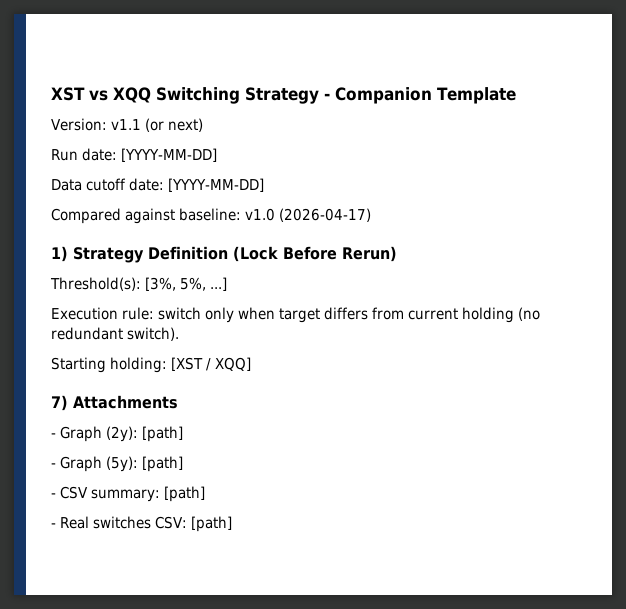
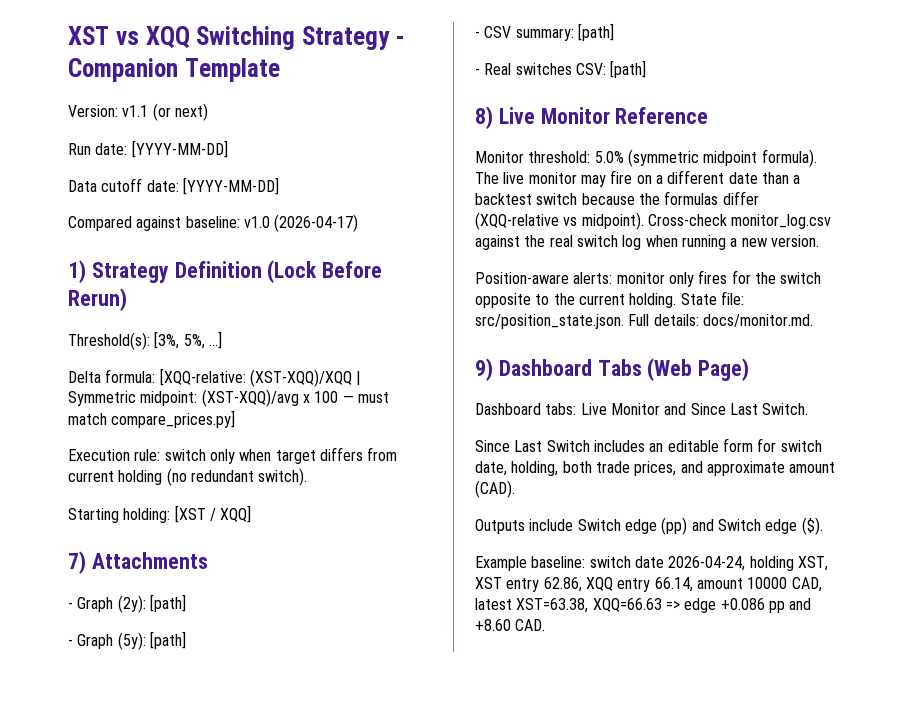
(227, 284) none -> [68,368,361,387] [68,389,389,407] [68,410,236,428] // Delta formula: [XQQ-relative: (XST-XQQ)/XQQ | Symmetric midpoint: (XST-XQQ)/avg x 100 — must match compare_prices.py]
(232, 524) none -> [475,106,709,129] [475,149,817,167] [475,170,801,187] [475,191,759,205] [475,212,832,230] [475,235,819,250] [475,270,822,287] [475,291,744,308] [475,314,813,329] [475,358,750,381] [475,403,809,415] [475,438,822,452] [475,461,836,476] [475,480,515,498] [475,517,823,535] [475,556,828,571] [475,577,822,592] [475,598,812,613] [475,619,546,631] // 8) Live Monitor Reference // Monitor threshold: 5.0% (symmetric midpoint formula). The live monitor may fire on a different date than a backtest switch because the formulas differ (XQQ-relative vs midpoint). Cross-check monitor_log.csv against the real switch log when running a new version. // Position-aware alerts: monitor only fires for the switch opposite to the current holding. State file: src/position_state.json. Full details: docs/monitor.md. // 9) Dashboard Tabs (Web Page) // Dashboard tabs: Live Monitor and Since Last Switch. // Since Last Switch includes an editable form for switch date, holding, both trade prices, and approximate amount (CAD). // Outputs include Switch edge (pp) and Switch edge ($). // Example baseline: switch date 2026-04-24, holding XST, XST entry 62.86, XQQ entry 66.14, amount 10000 CAD, latest XST=63.38, XQQ=66.63 => edge +0.086 pp and +8.60 CAD.

